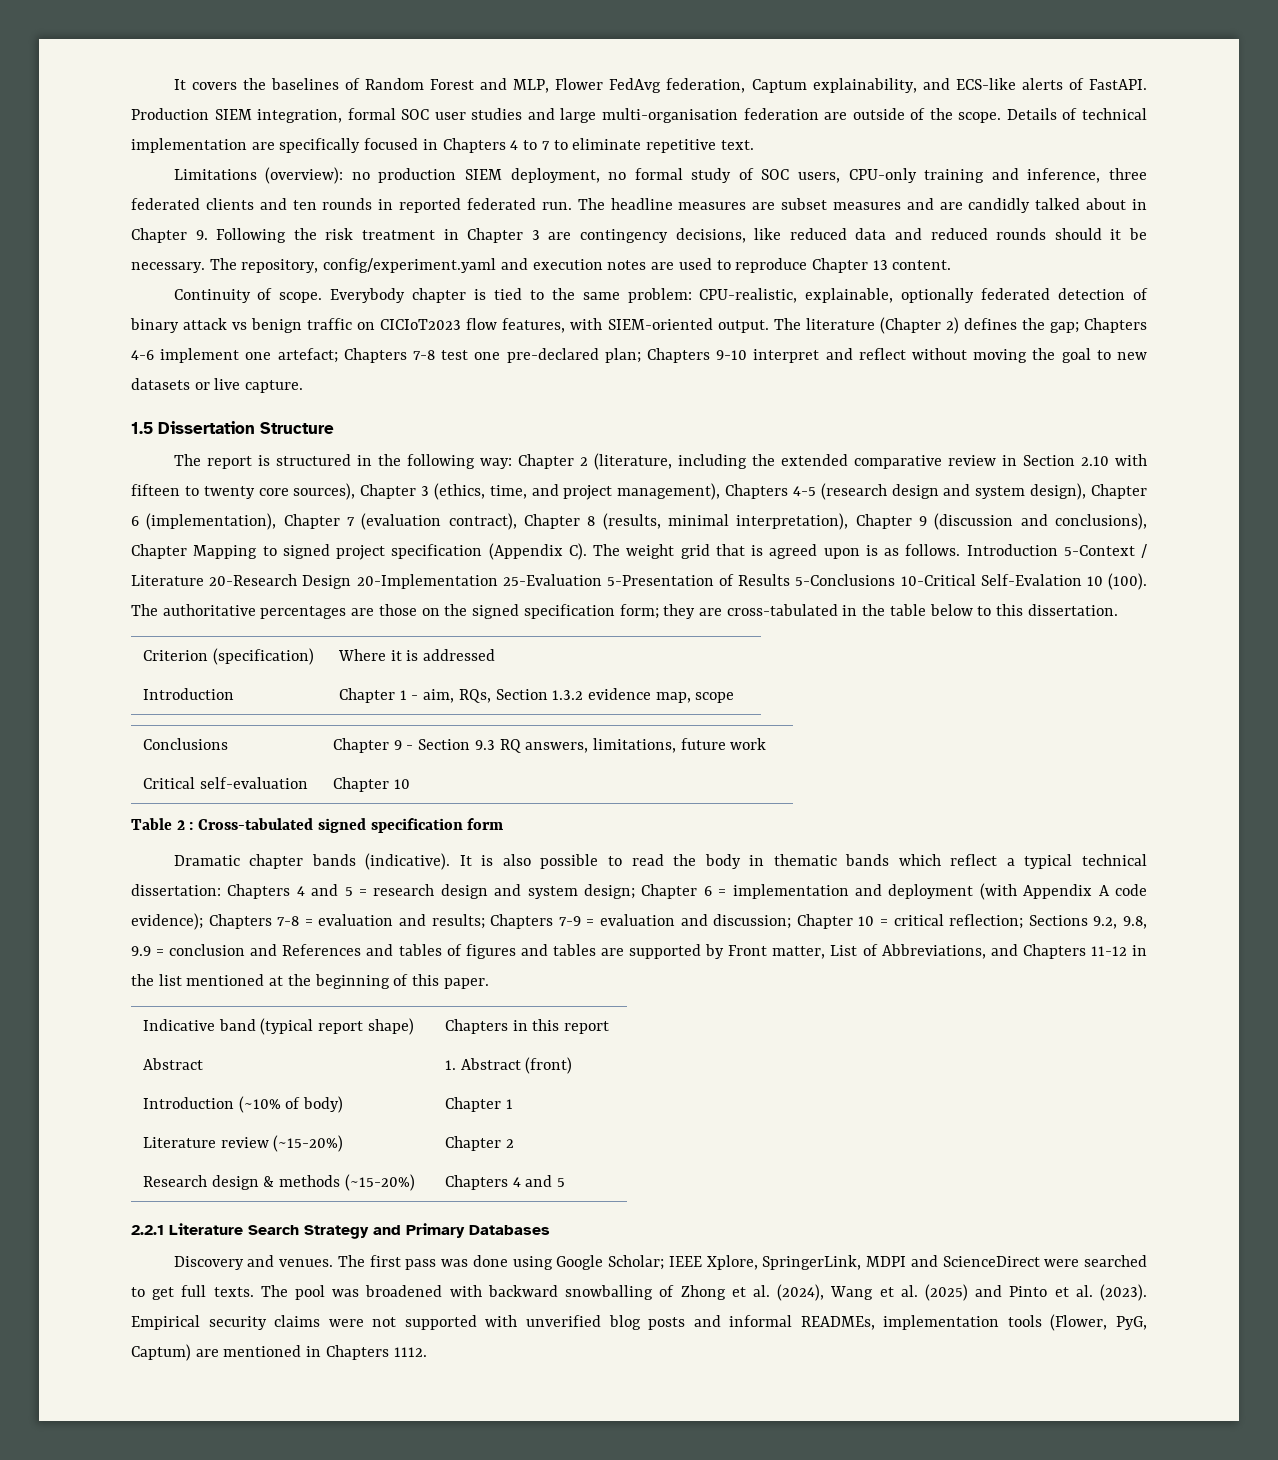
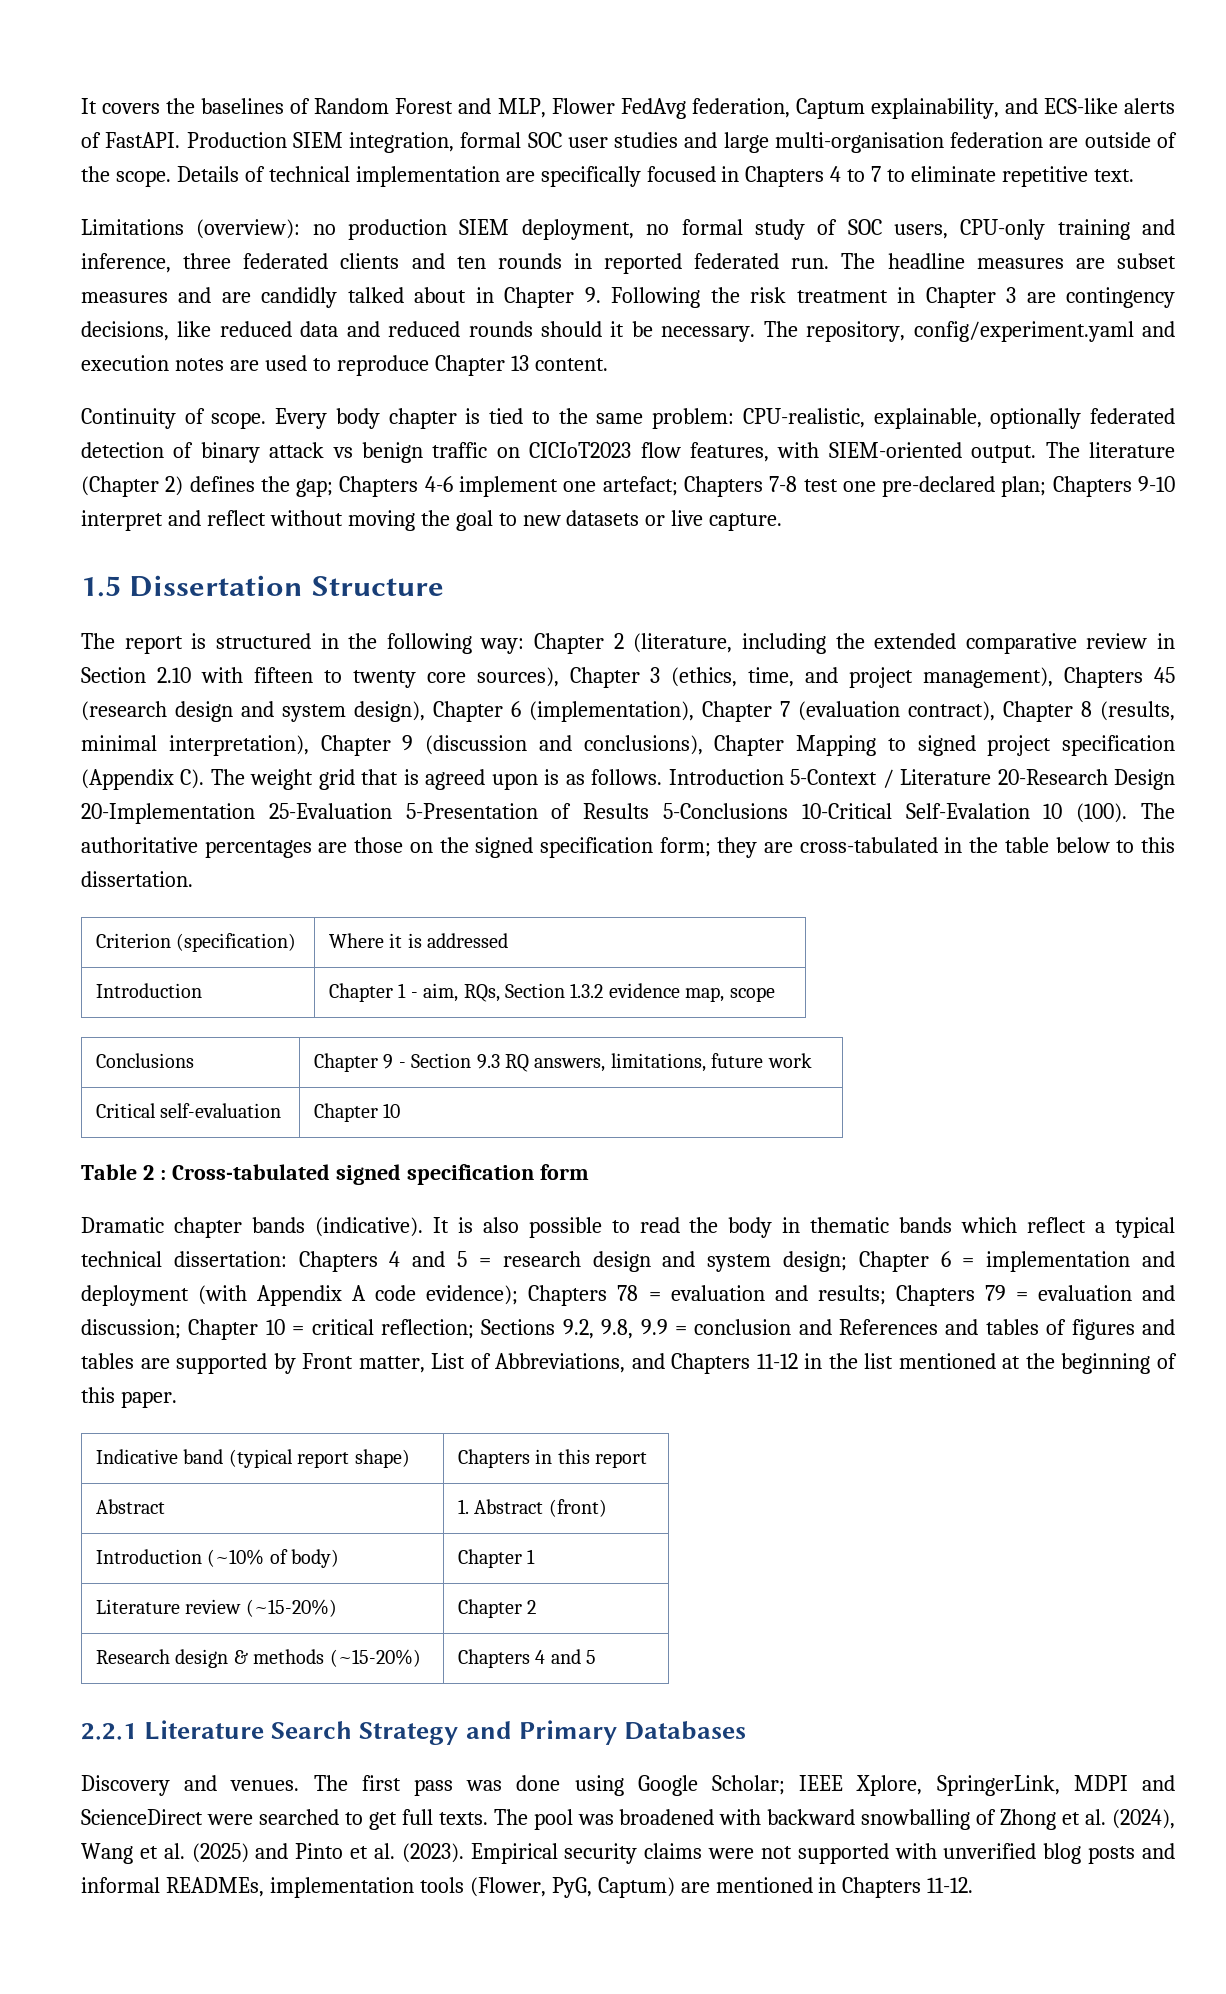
[330,288,406,303] Everybody -> [275,408,380,429] Every body
[792,486,816,496] 4-5 -> [1154,667,1175,683] 45
[277,916,300,926] 7-8 -> [617,1285,639,1301] 78
[558,916,581,926] 7-9 -> [984,1285,1006,1301] 79
[393,1347,427,1357] 1112. -> [927,1877,974,1893] 11-12.

